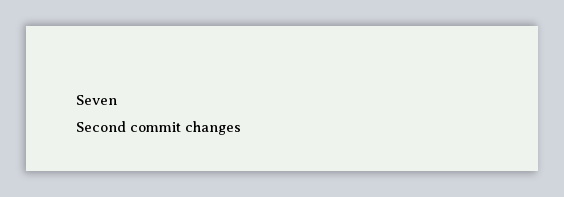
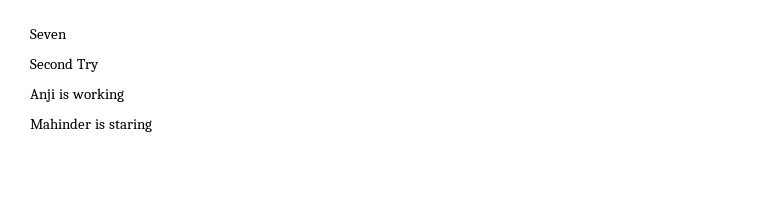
[130,121,241,135] commit changes -> [76,59,99,72] [30,88,124,102] [30,118,152,132] Try // Anji is working // Mahinder is staring

